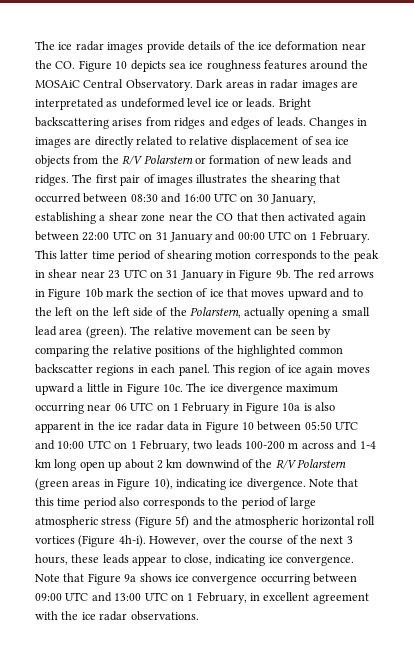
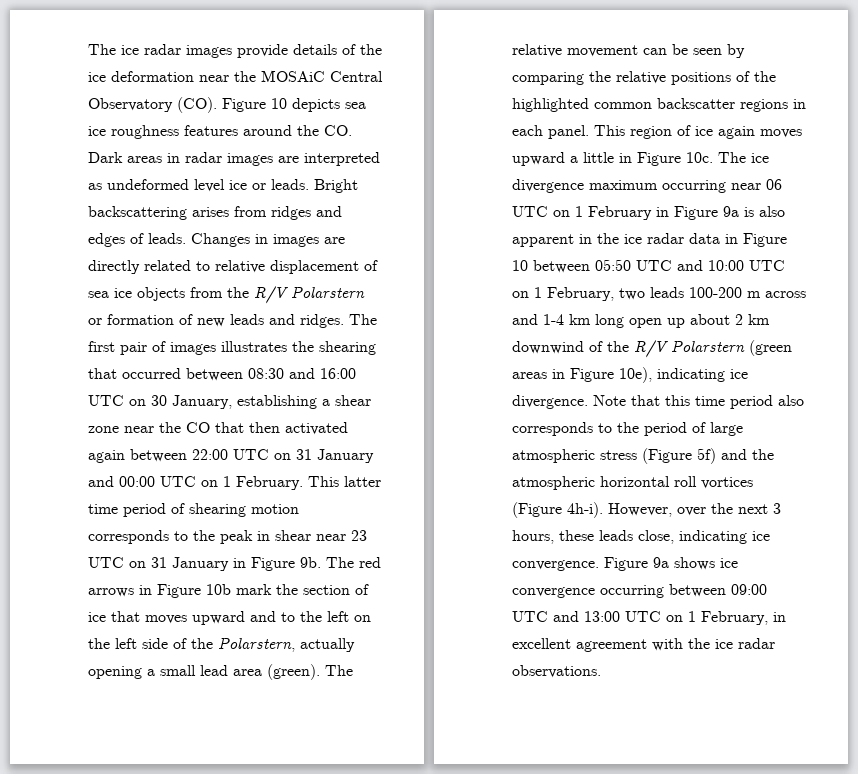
[55,61,76,69] CO. -> [261,70,383,82] [88,97,217,113] MOSAiC Central Observatory (CO).
[35,79,193,91] MOSAiC Central Observatory. -> [324,125,352,136] CO.
[35,98,104,110] interpretated -> [304,152,380,166] interpreted
[282,403,301,411] 10a -> [723,206,739,217] 9a
[153,478,173,490] 10), -> [619,367,652,383] 10e),
[249,535,317,545] course of the -> (733, 508) none
[132,555,181,566] appear to -> (633, 535) none
[35,573,85,582] Note that -> (599, 565) none

